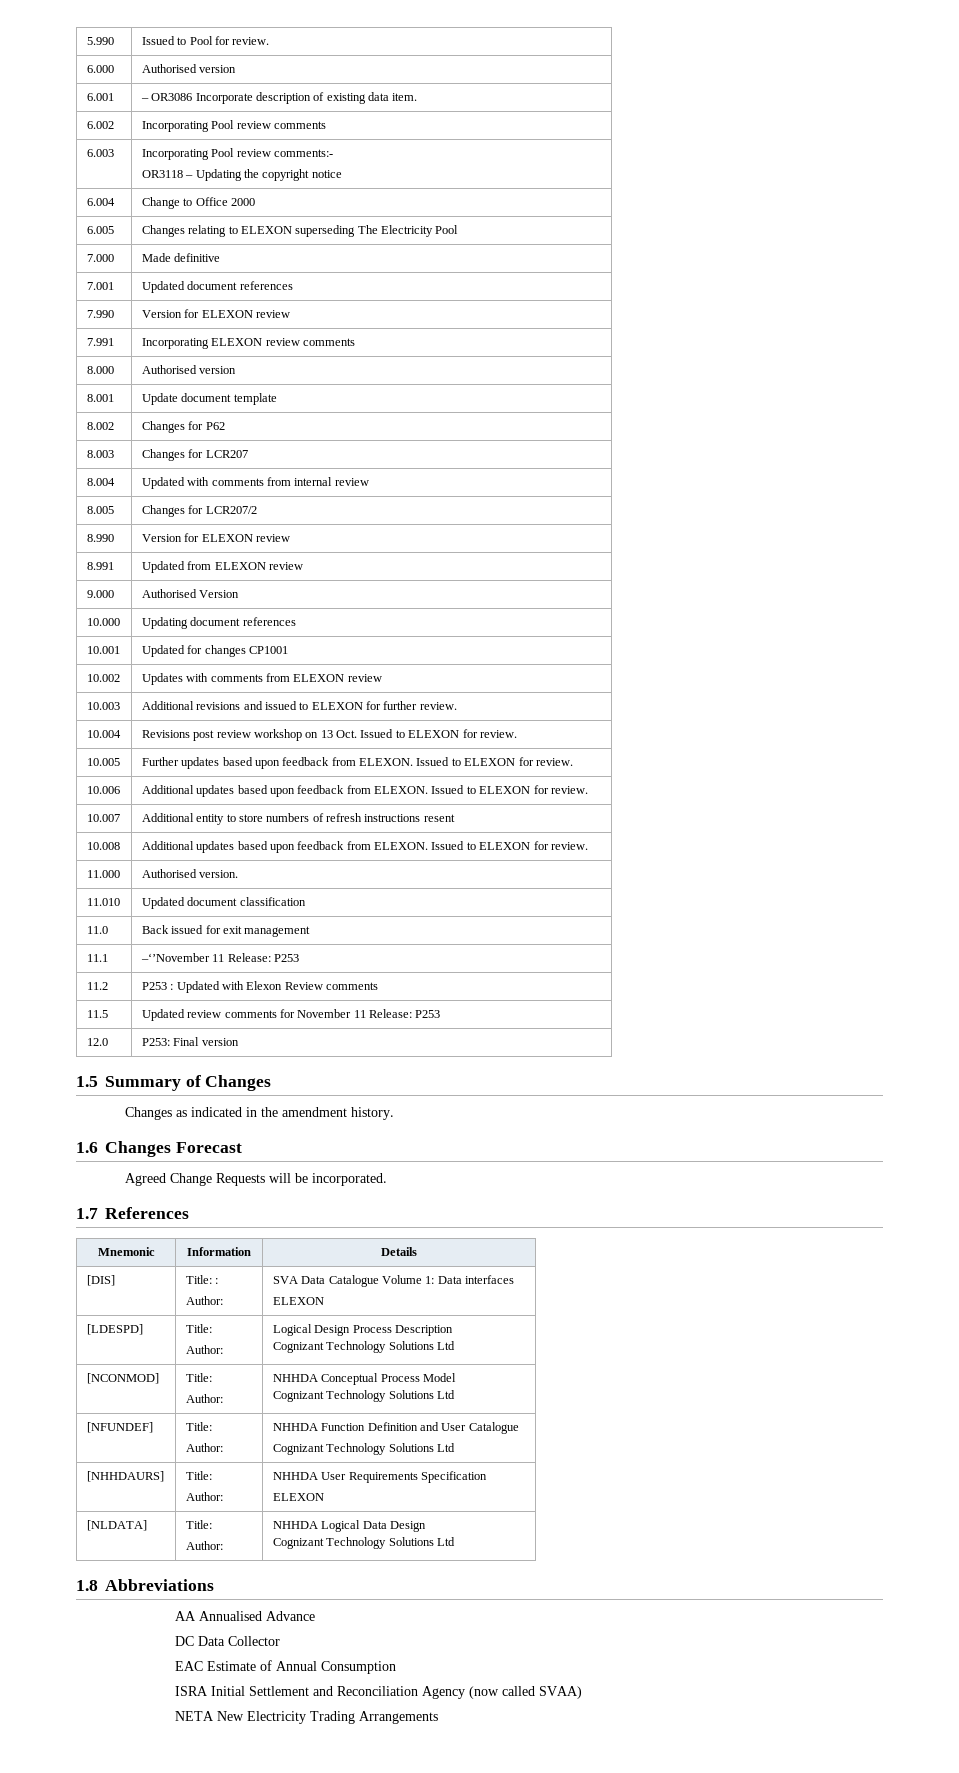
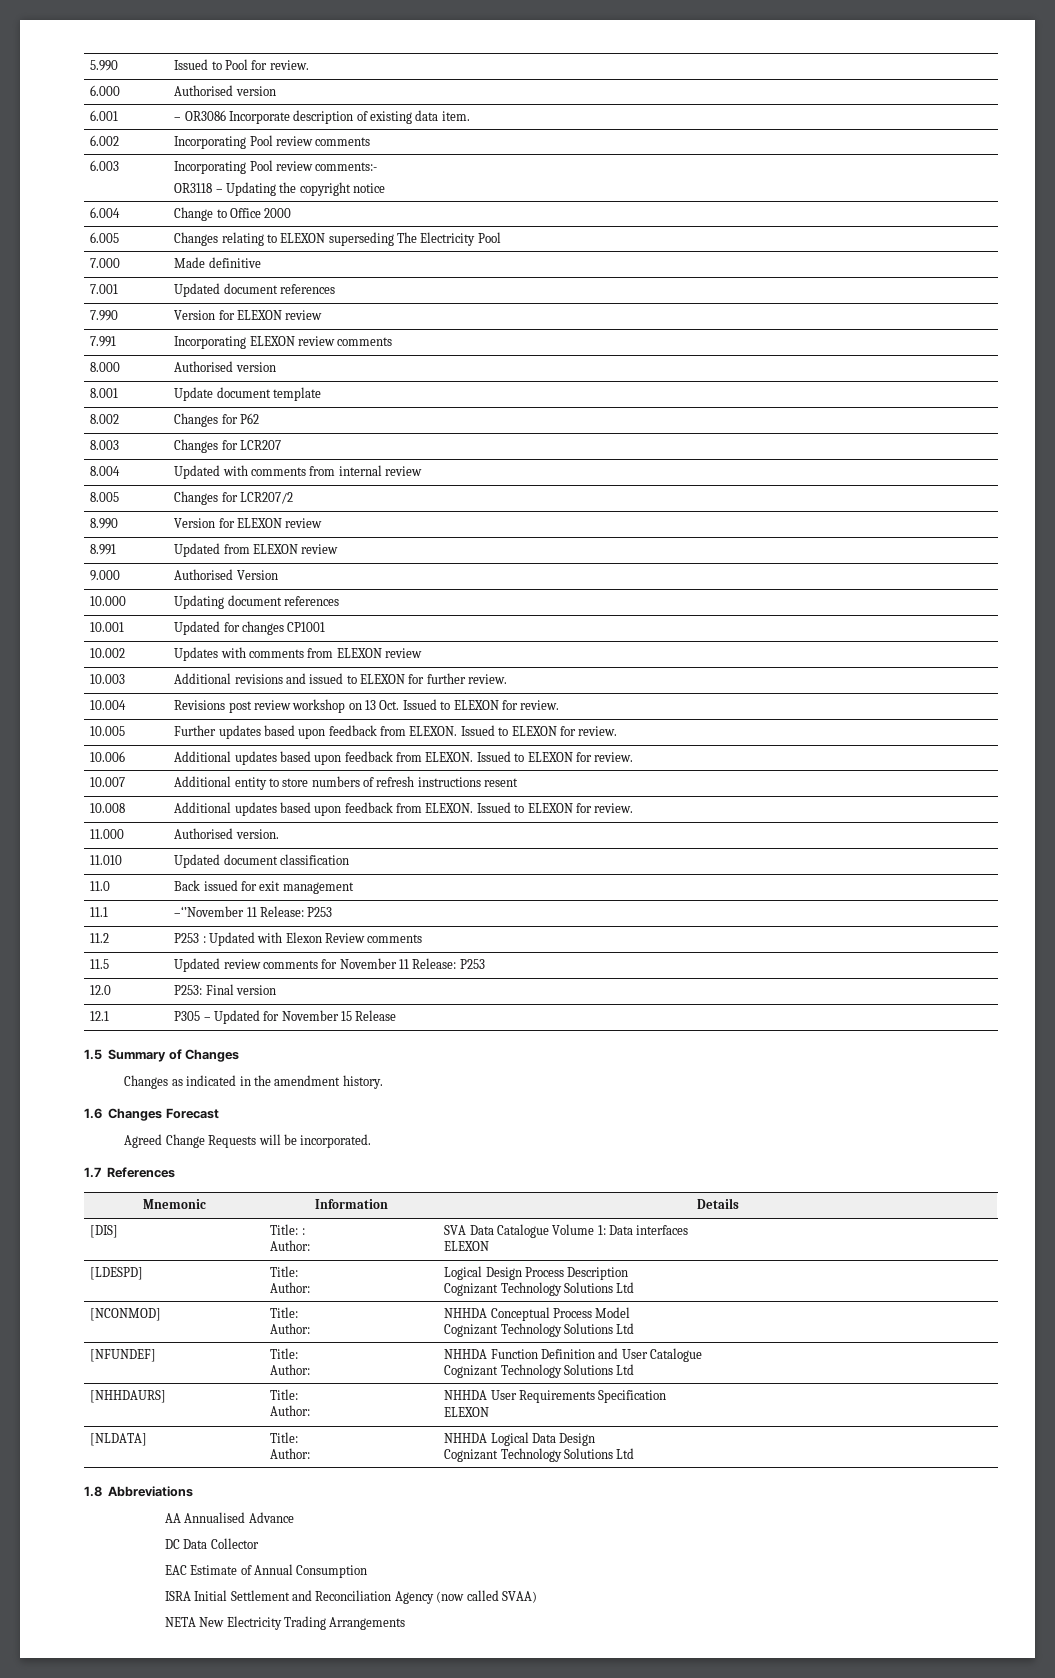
(239, 1042) none -> [90,1011,110,1021] [174,1010,397,1024] // 12.1 | P305 – Updated for November 15 Release

